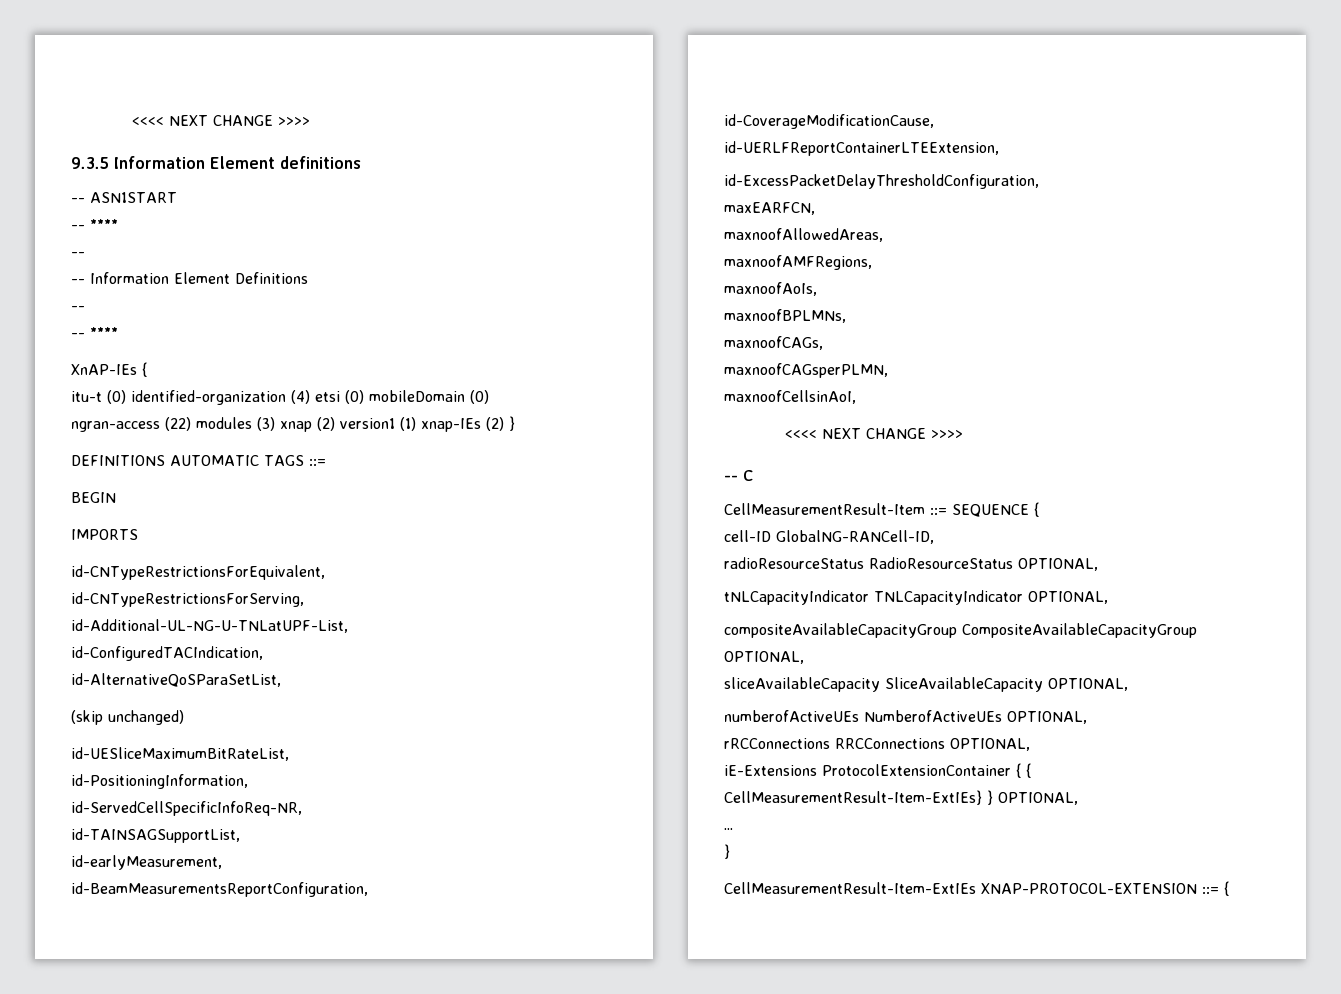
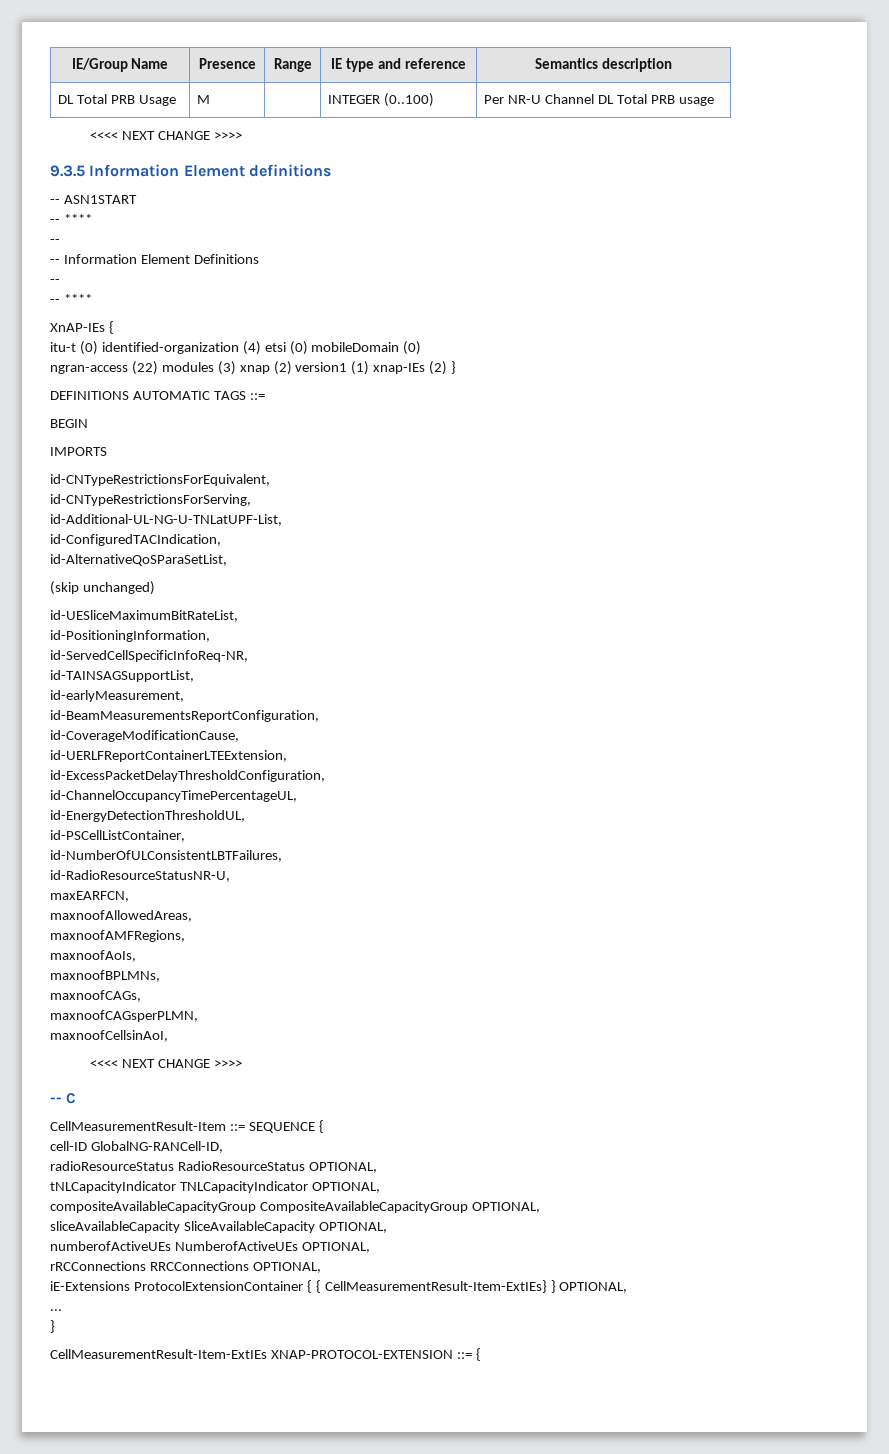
(132, 121) none -> [71,58,169,72] [198,58,256,69] [273,58,312,72] [331,58,466,72] [535,58,672,72] [58,94,177,106] [197,95,211,104] [328,93,435,107] [484,94,714,106] IE/Group Name | Presence | Range | IE type and reference | Semantics description // DL Total PRB Usage | M | | INTEGER (0..100) | Per NR-U Channel DL Total PRB usage //
(1039, 181) none -> [50,790,297,802] [50,810,245,822] [50,830,185,842] [50,850,282,862] [50,870,230,882] // id-ChannelOccupancyTimePercentageUL, // id-EnergyDetectionThresholdUL, // id-PSCellListContainer, // id-NumberOfULConsistentLBTFailures, // id-RadioResourceStatusNR-U,

